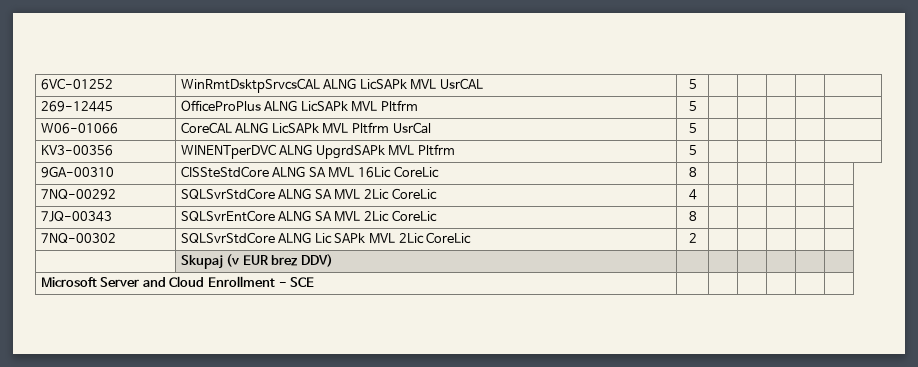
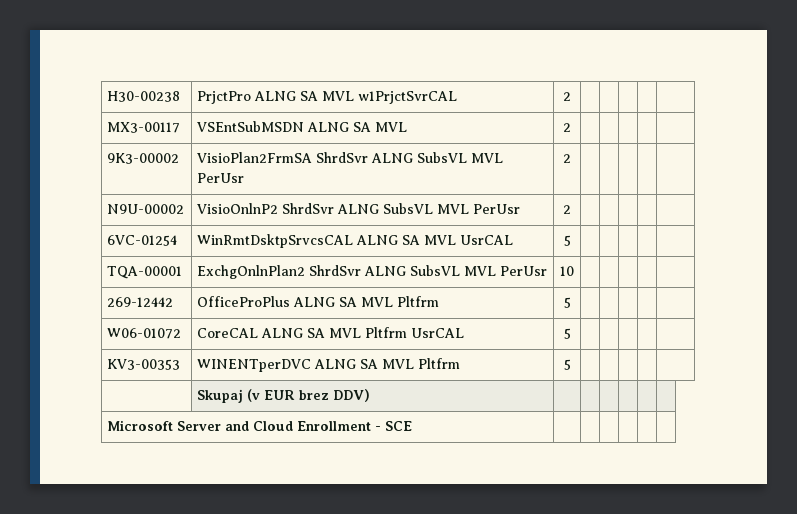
[40,78,113,90] 6VC-01252 -> [107,91,181,102] [197,91,458,104] [563,92,571,101] [107,122,181,133] [197,121,408,132] [563,123,571,132] [107,153,180,164] [197,152,504,163] [197,173,245,183] [563,154,571,163] [107,204,185,214] [197,203,521,214] [563,205,571,214] [107,235,178,246] H30-00238 | PrjctPro ALNG SA MVL w1PrjctSvrCAL | 2 | | | | | // MX3-00117 | VSEntSubMSDN ALNG SA MVL | 2 | | | | | // 9K3-00002 | VisioPlan2FrmSA ShrdSvr ALNG SubsVL MVL PerUsr | 2 | | | | | // N9U-00002 | VisioOnlnP2 ShrdSvr ALNG SubsVL MVL PerUsr | 2 | | | | | // 6VC-01254
[359,79,407,90] LicSAPk -> [402,235,421,245] SA
[40,101,113,112] 269-12445 -> [107,266,183,279] [197,265,548,279] [560,266,574,276] [107,297,174,307] TQA-00001 | ExchgOnlnPlan2 ShrdSvr ALNG SubsVL MVL PerUsr | 10 | | | | | // 269-12442
[300,100,418,112] [688,101,697,111] [40,123,118,134] LicSAPk MVL Pltfrm | 5 | | | | | // W06-01066 -> [339,296,440,307] [563,297,571,308] [107,328,182,339] SA MVL Pltfrm | 5 | | | | | // W06-01072
[271,122,431,134] [688,123,697,133] [40,145,113,156] LicSAPk MVL Pltfrm UsrCal | 5 | | | | | // KV3-00356 -> [307,327,465,338] [563,328,571,339] [107,359,181,370] SA MVL Pltfrm UsrCAL | 5 | | | | | // KV3-00353
[315,144,455,159] [688,145,697,155] [40,166,114,178] [180,166,439,178] [688,167,697,177] [40,189,116,200] [180,188,437,200] [688,189,697,200] [40,211,112,222] [180,210,437,222] [688,211,697,221] [40,233,116,243] [180,232,472,244] [688,233,697,243] UpgrdSAPk MVL Pltfrm | 5 | | | | | // 9GA-00310 | CISSteStdCore ALNG SA MVL 16Lic CoreLic | 8 | | | | | // 7NQ-00292 | SQLSvrStdCore ALNG SA MVL 2Lic CoreLic | 4 | | | | | // 7JQ-00343 | SQLSvrEntCore ALNG SA MVL 2Lic CoreLic | 8 | | | | | // 7NQ-00302 | SQLSvrStdCore ALNG Lic SAPk MVL 2Lic CoreLic | 2 | | | | | -> [360,358,461,369] [563,359,571,370] SA MVL Pltfrm | 5 | | | | |

